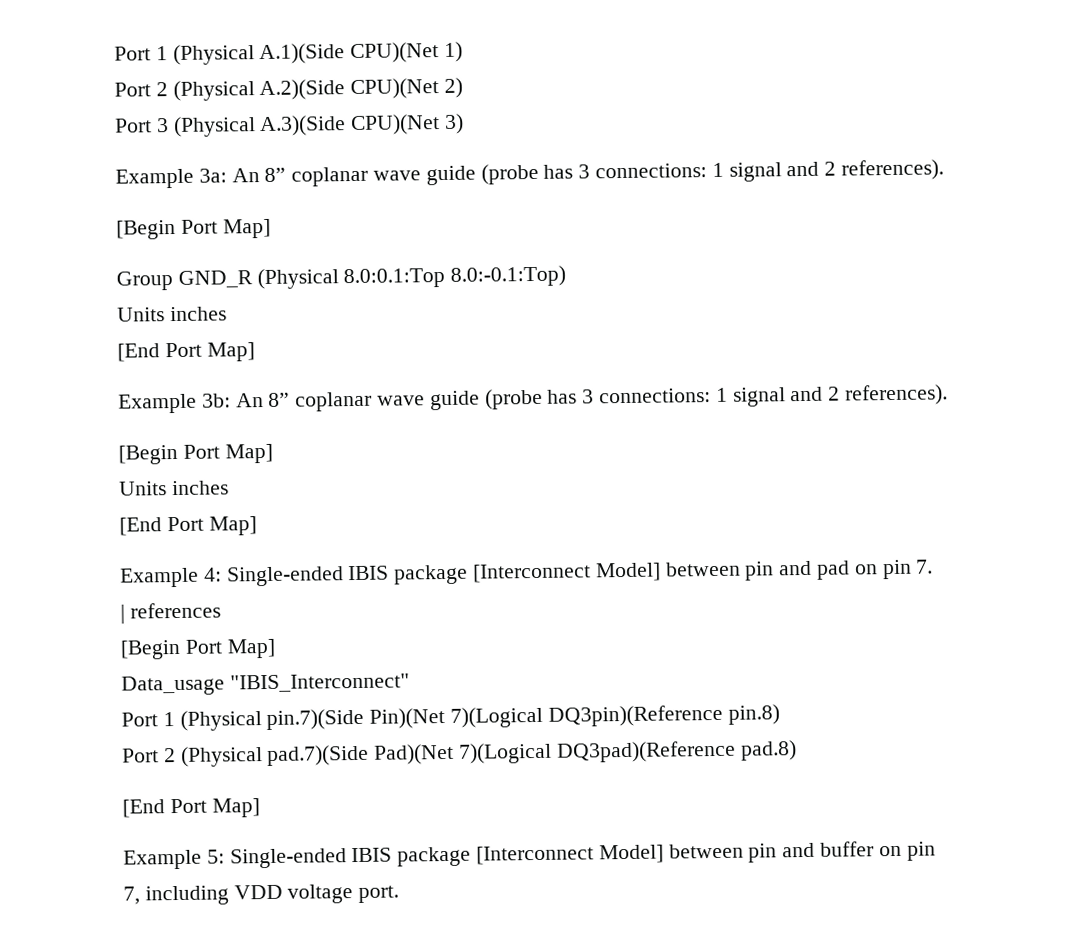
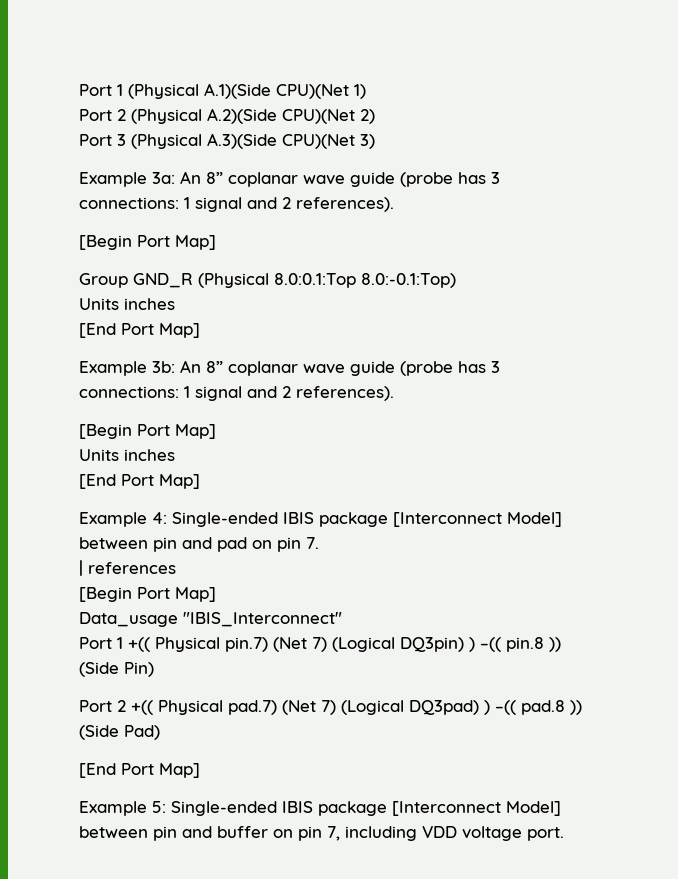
[179,704,780,731] [122,740,797,767] (Physical pin.7)(Side Pin)(Net 7)(Logical DQ3pin)(Reference pin.8) // Port 2 (Physical pad.7)(Side Pad)(Net 7)(Logical DQ3pad)(Reference pad.8) -> [128,637,561,652] [79,662,154,677] [79,700,582,715] [79,725,160,740] +(( Physical pin.7) (Net 7) (Logical DQ3pin) ) –(( pin.8 )) (Side Pin) // Port 2 +(( Physical pad.7) (Net 7) (Logical DQ3pad) ) –(( pad.8 )) (Side Pad)

